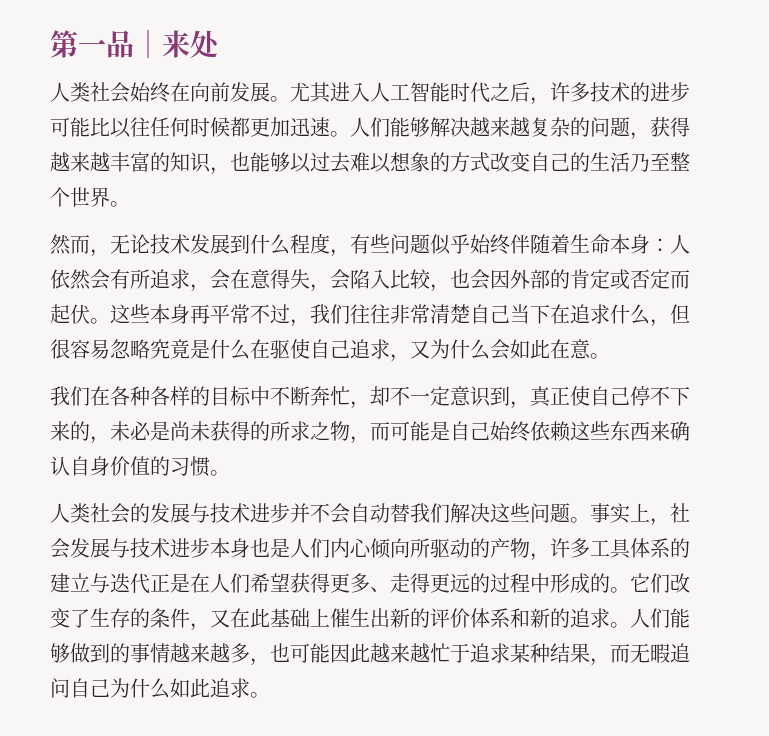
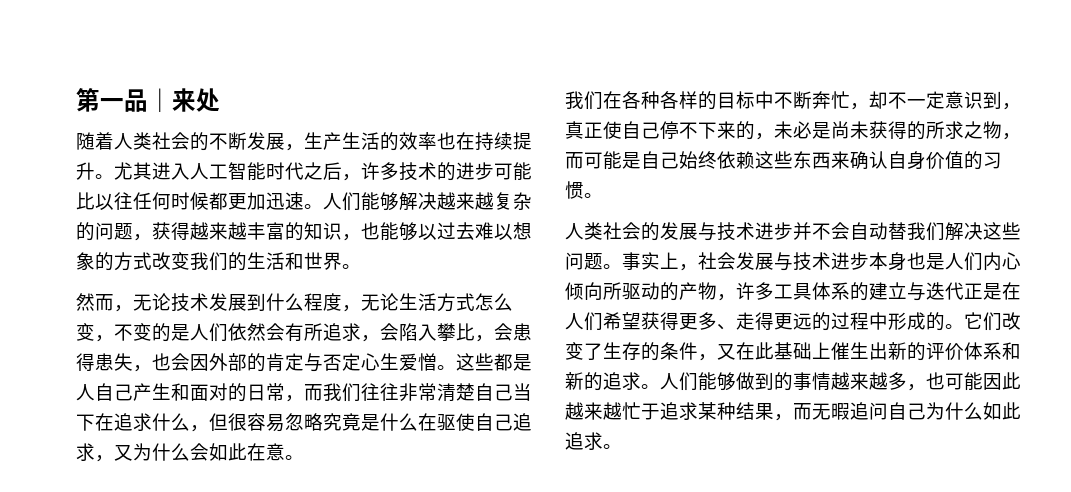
[50,82,270,103] 人类社会始终在向前发展 -> [76,132,532,151] [76,162,95,180] 随着人类社会的不断发展，生产生活的效率也在持续提升
[530,152,690,172] [50,187,70,207] 自己的生活乃至整个 -> [190,252,304,271] 我们的生活和
[350,234,690,255] 有些问题似乎始终伴随着生命本身：人 -> [361,293,513,312] [76,323,228,342] 无论生活方式怎么变，不变的是人们
[230,269,431,292] 在意得失，会陷入比较 -> [399,323,532,342] [76,353,133,371] 陷入攀比，会患得患失
[610,269,690,290] [50,304,310,327] 或否定而起伏。这些本身再平常不过， -> [304,353,532,372] [76,383,323,402] 与否定心生爱憎。这些都是人自己产生和面对的日常，而

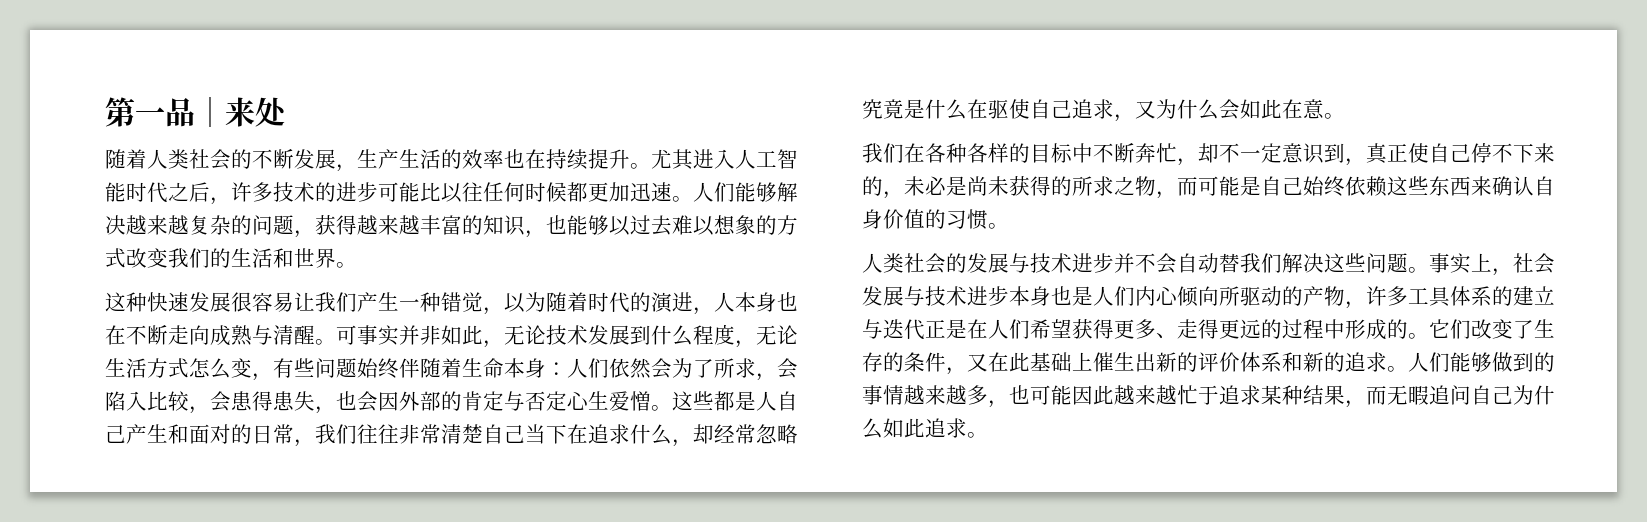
[76,293,114,311] 然而 -> [105,292,798,315] [105,325,483,346] 这种快速发展很容易让我们产生一种错觉，以为随着时代的演进，人本身也在不断走向成熟与清醒。可事实并非如此
[114,323,190,342] 不变的是 -> [273,358,567,379] 有些问题始终伴随着生命本身：
[285,323,342,342] 有所追 -> [672,358,735,378] 为了所
[437,323,475,342] 攀比 -> [147,391,189,411] 比较
[304,384,323,401] 而 -> (315, 443) none
[209,413,285,432] 但很容易 -> [693,424,756,444] 却经常

